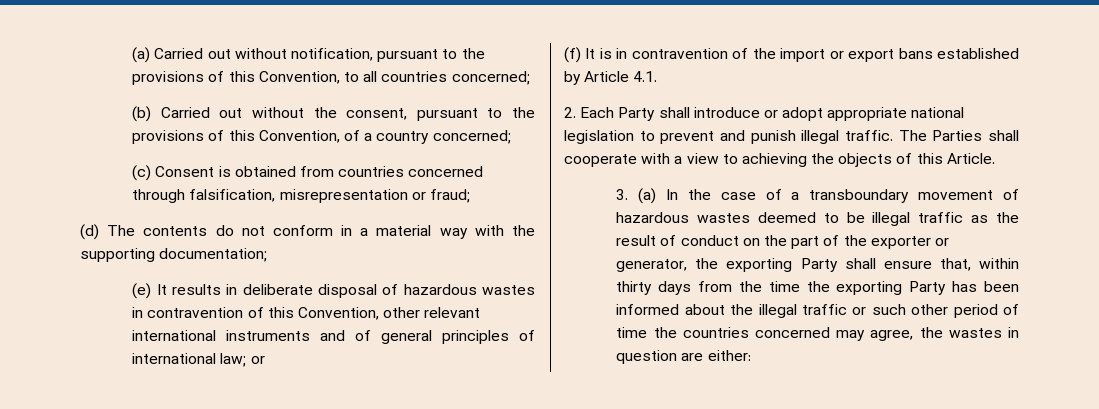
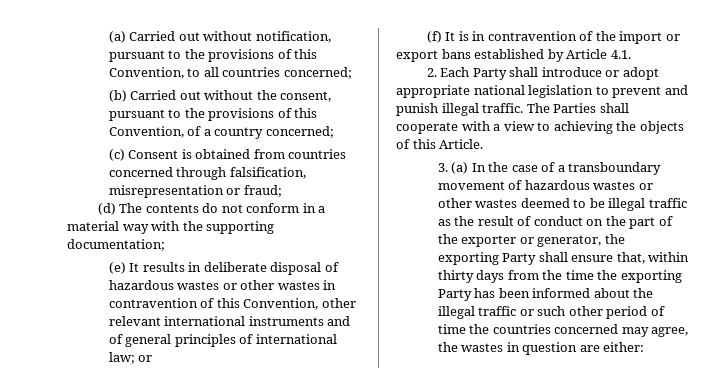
(535, 290) none -> [222,280,320,290] or other wastes
(751, 218) none -> [638,183,653,190] [437,198,518,208] or other wastes

